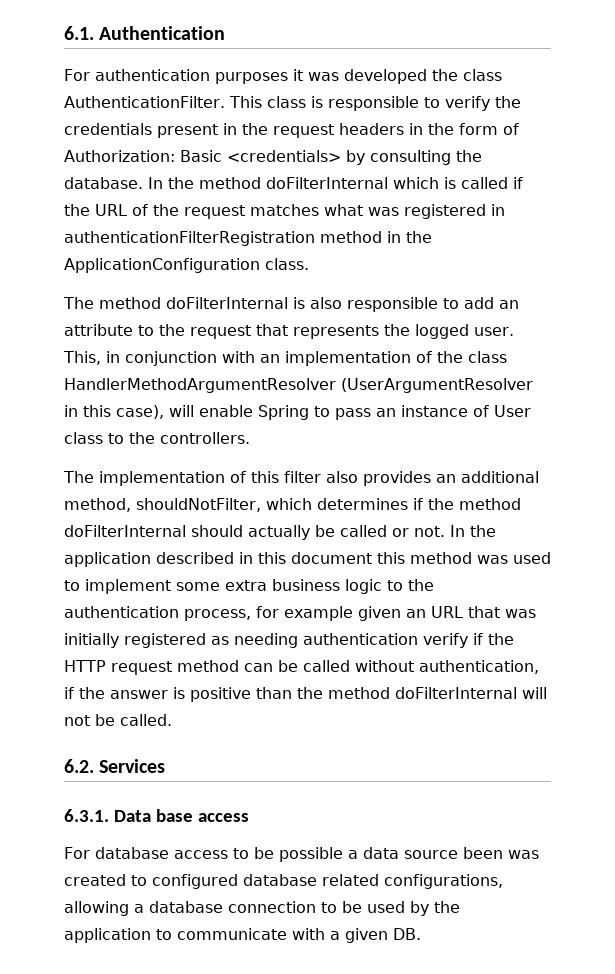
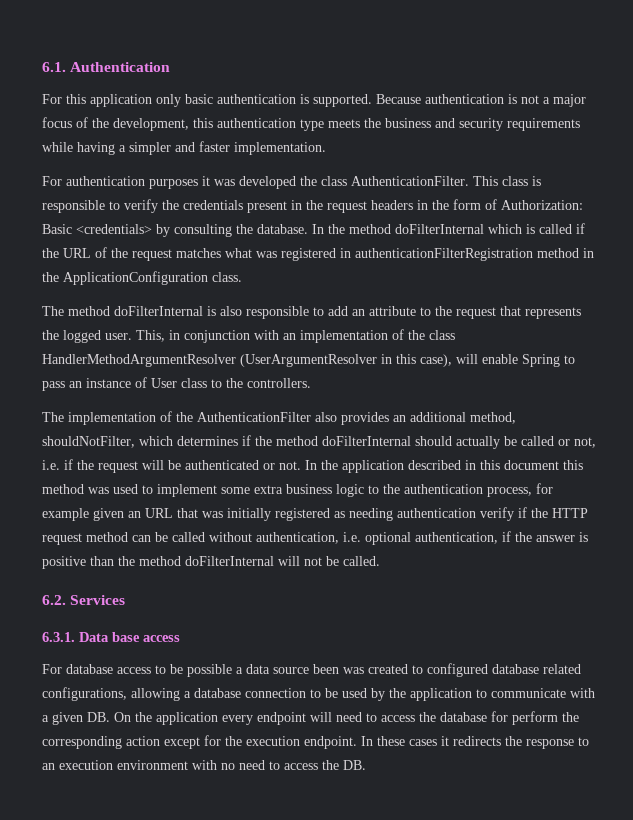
(226, 33) none -> [42,94,586,107] [42,117,580,131] [42,141,326,155] // For this application only basic authentication is supported. Because authentication is not a major focus of the development, this authentication type meets the business and security requirements while having a simpler and faster implementation.
[251,471,321,483] this filter -> [176,412,311,422] the AuthenticationFilter
(409, 532) none -> [574,437,596,448] [42,459,275,473] not, i.e. if the request will be authenticated or
(539, 667) none -> [343,532,498,545] i.e. optional authentication,
(421, 934) none -> [114,711,579,725] [42,735,589,749] [42,760,366,770] On the application every endpoint will need to access the database for perform the corresponding action except for the execution endpoint. In these cases it redirects the response to an execution environment with no need to access the DB.

